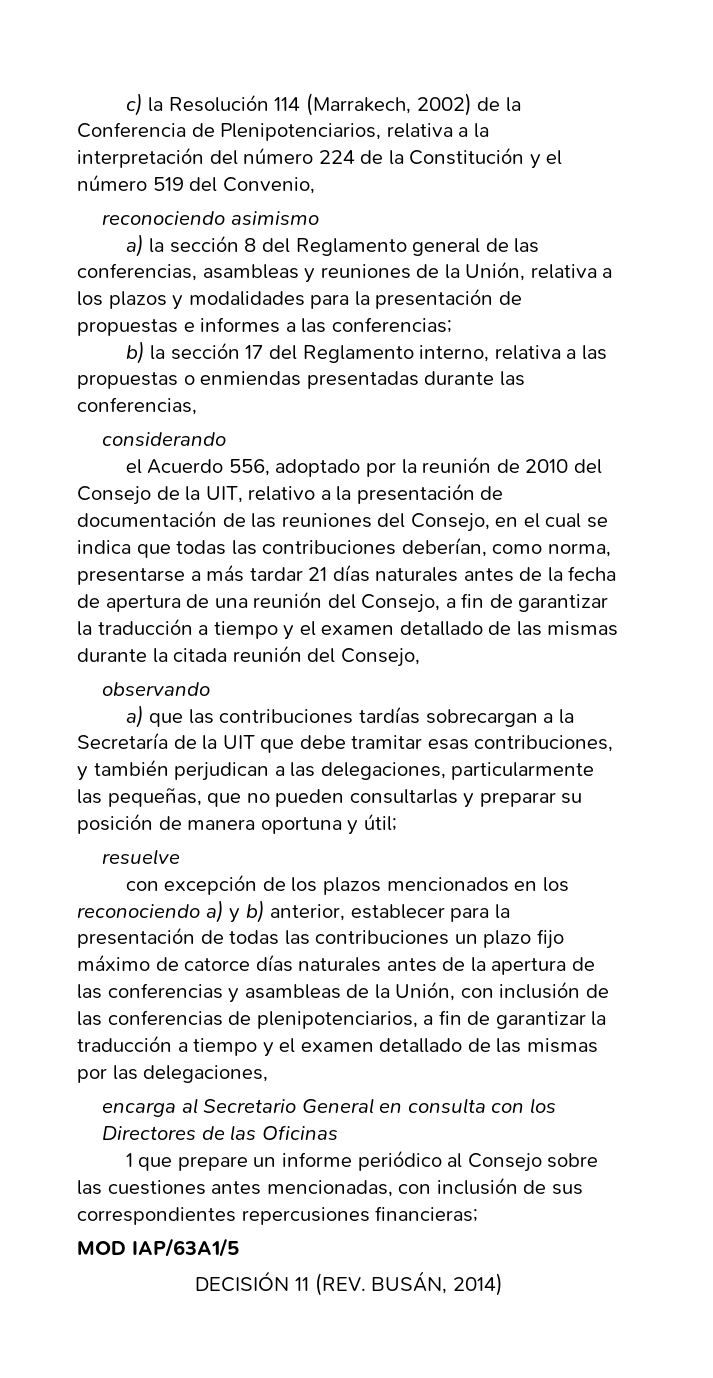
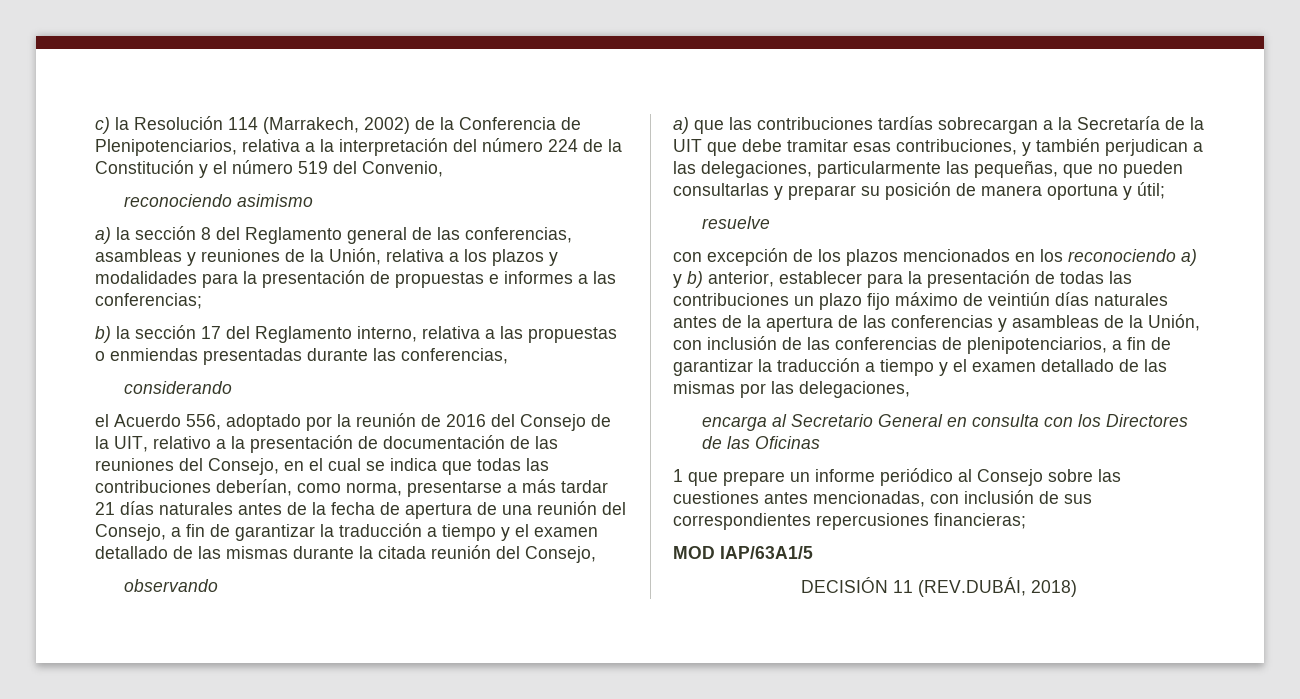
[525,459,569,473] 2010 -> [446,414,486,427] 2016
[184,958,251,971] catorce -> [988,292,1050,306] veintiún
[314,1271,503,1296] (REV. BUSÁN, 2014) -> [918,577,1077,597] (REV.DUBÁI, 2018)

